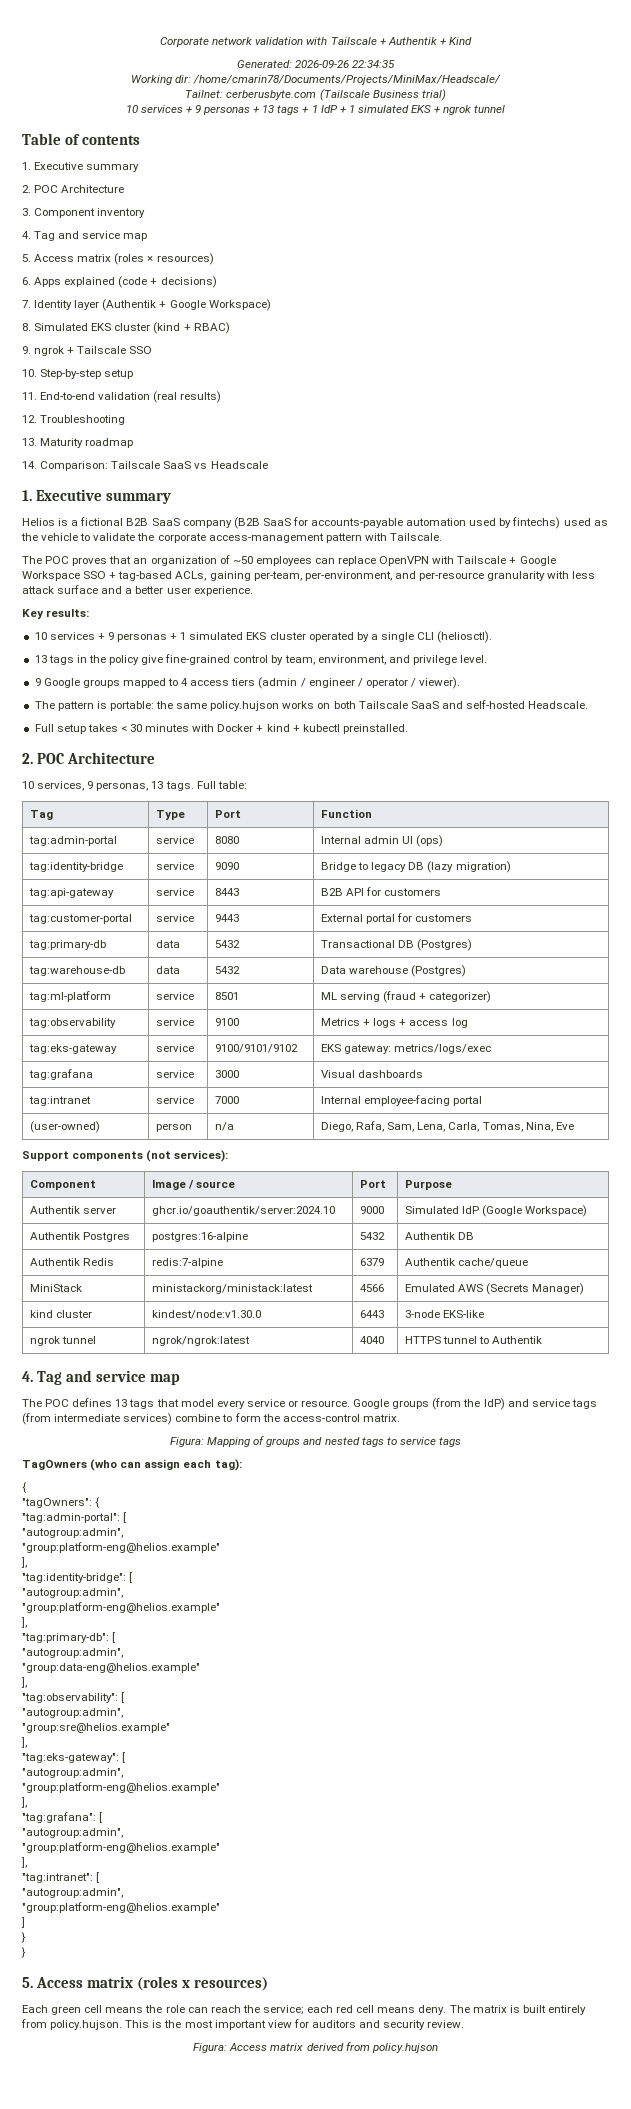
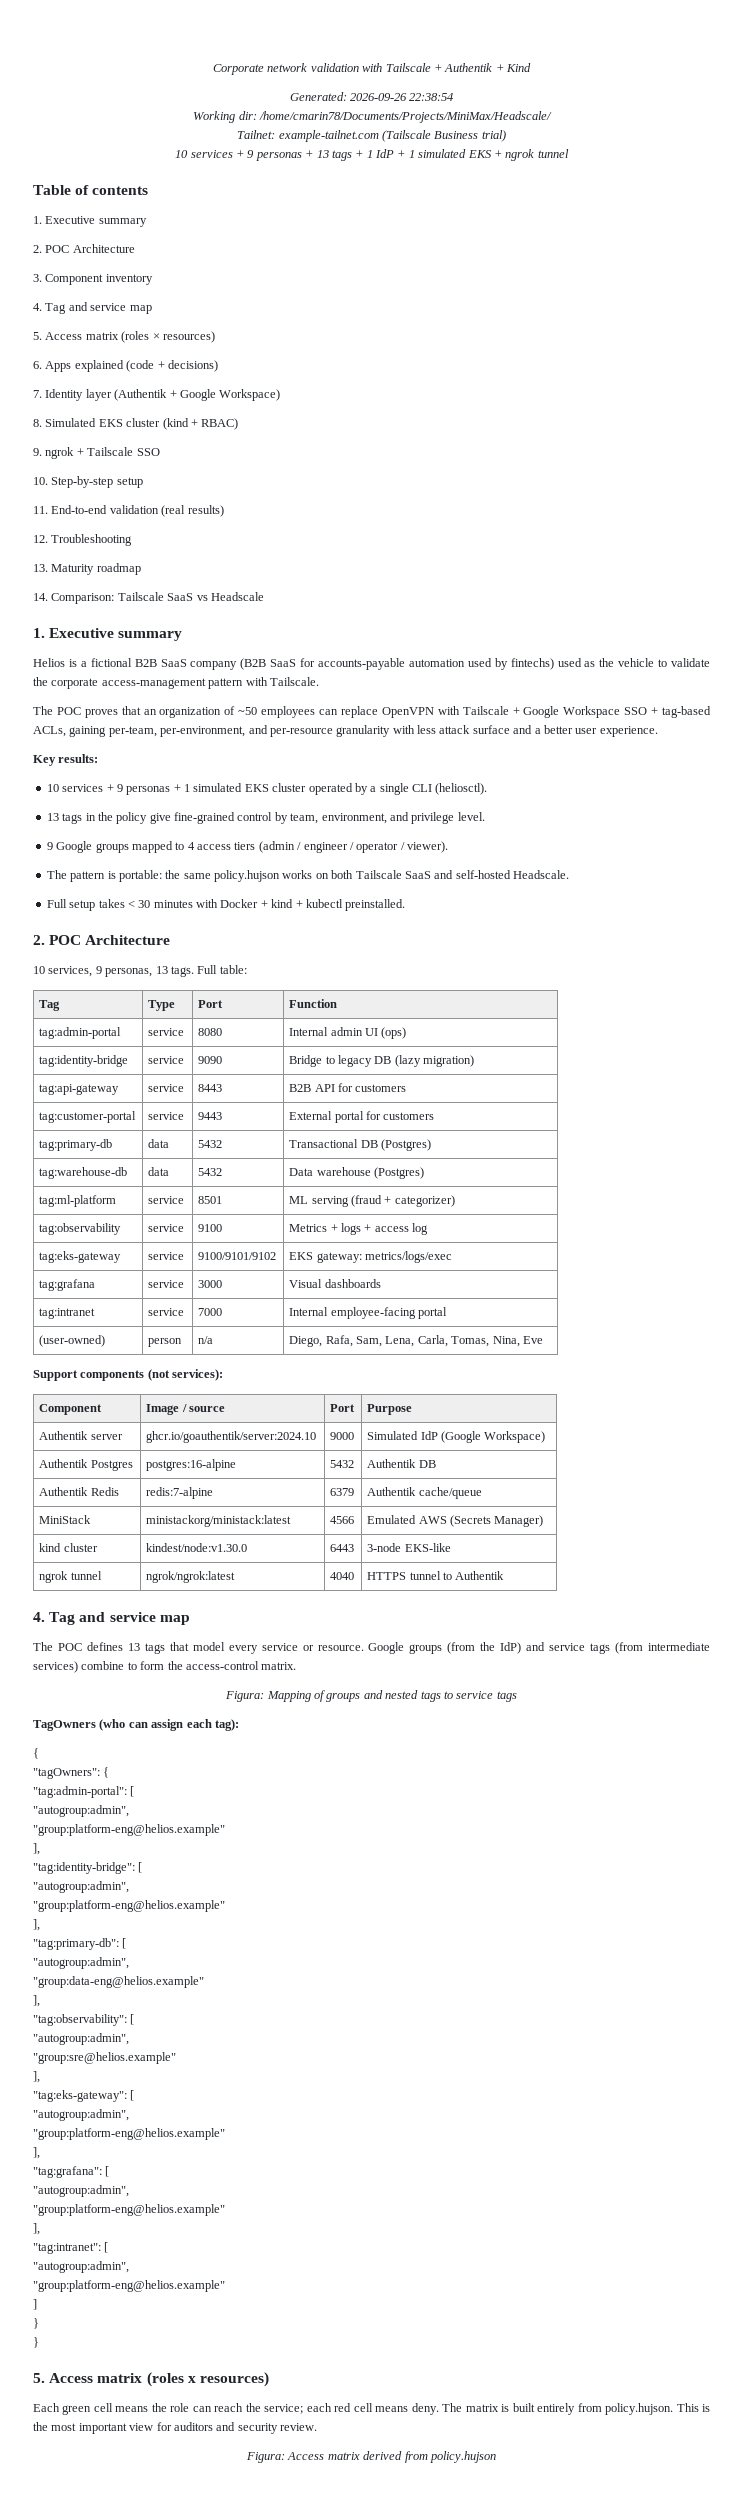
[352,60,396,68] 22:34:35 -> [409,93,454,101] 22:38:54
[226,90,317,100] cerberusbyte.com -> [278,130,379,142] example-tailnet.com

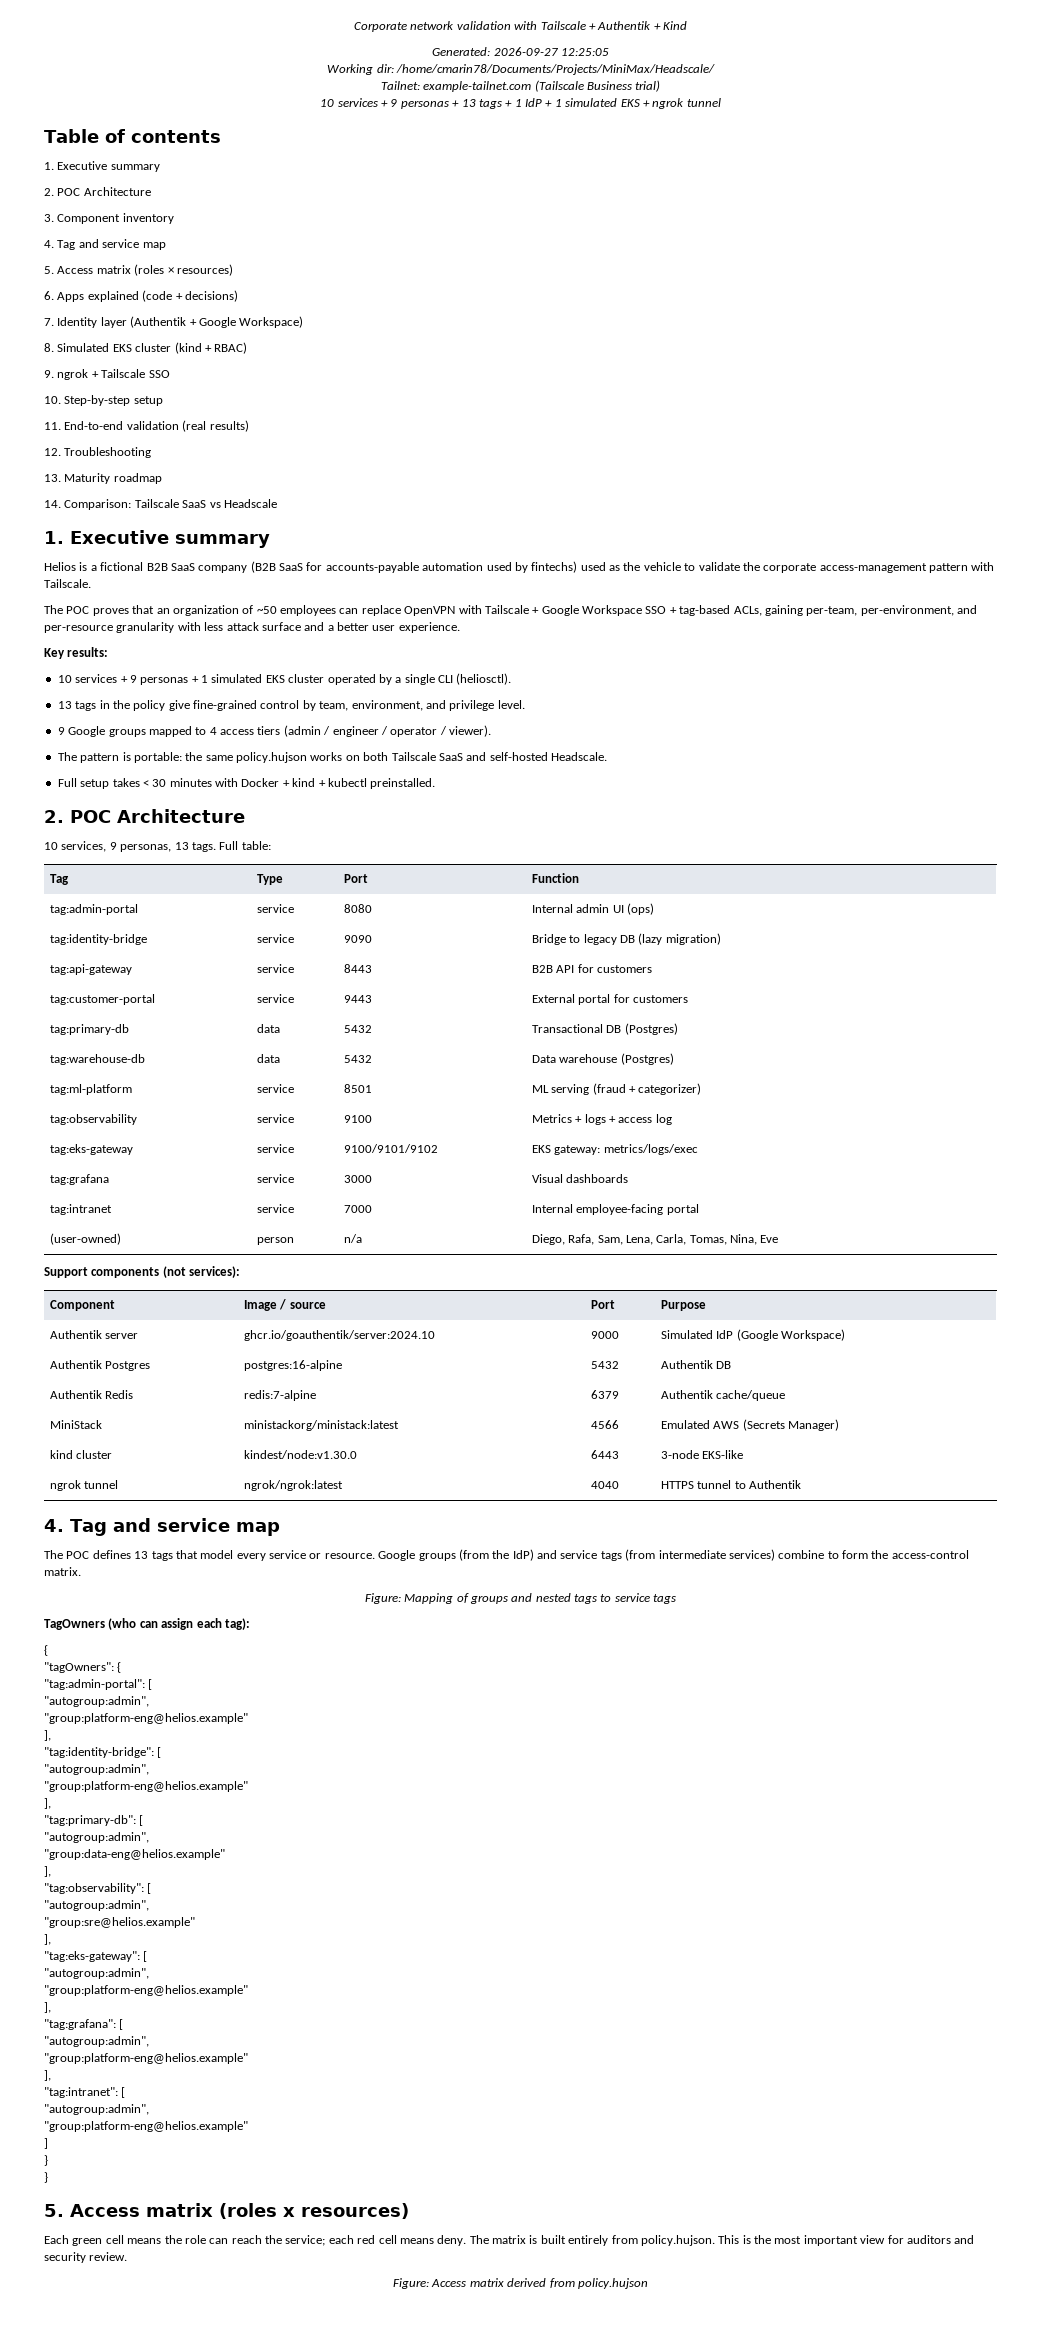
[350,93,454,101] 2026-09-26 22:38:54 -> [493,47,609,56] 2026-09-27 12:25:05
[225,1691,265,1702] Figura: -> [364,1593,401,1604] Figure:
[246,2452,286,2463] Figura: -> [393,2278,430,2289] Figure:

